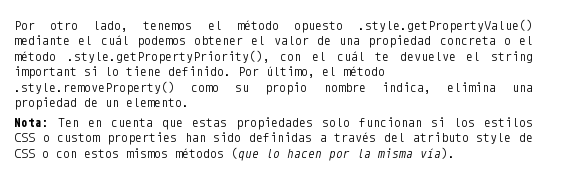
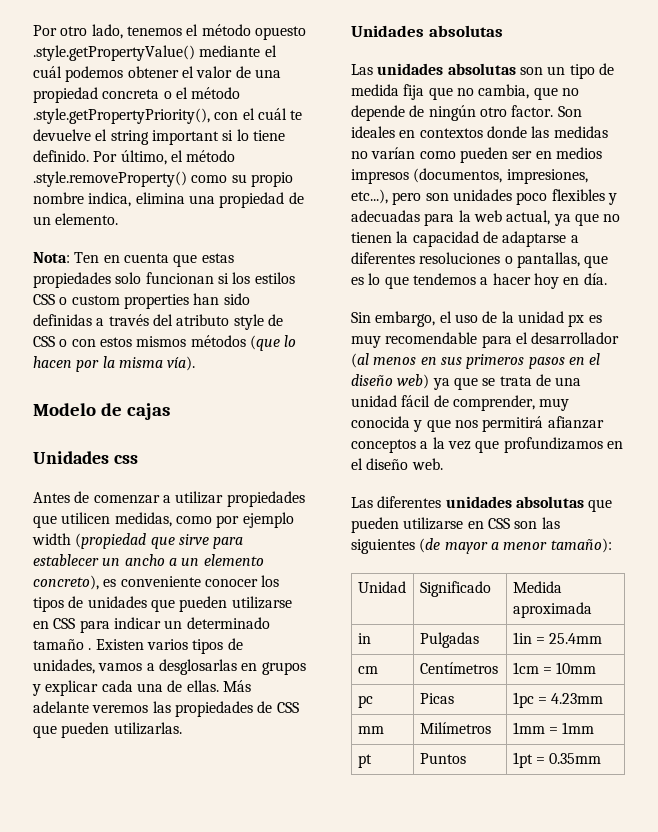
(455, 153) none -> [33,403,170,420] [33,451,138,464] [33,491,305,507] [33,512,294,528] [32,533,244,549] [33,554,264,566] [33,575,280,590] [33,596,292,612] [33,617,270,633] [33,638,243,654] [33,659,306,675] [32,680,251,696] [33,701,299,717] [33,722,182,738] [351,25,503,37] [351,63,614,79] [351,84,579,100] [351,105,582,121] [351,126,608,138] [351,147,602,163] [351,168,588,184] [351,189,617,205] [351,210,621,226] [351,231,579,247] [351,252,609,268] [351,273,607,289] [351,311,602,327] [351,332,620,348] [351,353,601,369] [351,374,582,390] [351,395,570,411] [351,416,604,432] [351,437,623,453] [351,458,443,470] [351,496,613,512] [351,517,560,533] [351,538,612,554] [357,581,406,593] [419,581,491,597] [512,581,562,593] [512,602,592,618] [357,633,371,644] [419,632,479,648] [512,632,603,644] [357,666,378,674] [419,662,498,674] [512,662,597,674] [357,695,373,708] [419,693,454,704] [512,692,604,708] [357,726,384,734] [419,722,491,734] [512,722,595,734] [357,754,372,768] [419,753,466,764] [512,752,602,768] // Modelo de cajas // Unidades css // Antes de comenzar a utilizar propiedades que utilicen medidas, como por ejemplo width (propiedad que sirve para establecer un ancho a un elemento concreto), es conveniente conocer los tipos de unidades que pueden utilizarse en CSS para indicar un determinado tamaño . Existen varios tipos de unidades, vamos a desglosarlas en grupos y explicar cada una de ellas. Más adelante veremos las propiedades de CSS que pueden utilizarlas. // Unidades absolutas // Las unidades absolutas son un tipo de medida fija que no cambia, que no depende de ningún otro factor. Son ideales en contextos donde las medidas no varían como pueden ser en medios impresos (documentos, impresiones, etc...), pero son unidades poco flexibles y adecuadas para la web actual, ya que no tienen la capacidad de adaptarse a diferentes resoluciones o pantallas, que es lo que tendemos a hacer hoy en día. // Sin embargo, el uso de la unidad px es muy recomendable para el desarrollador (al menos en sus primeros pasos en el diseño web) ya que se trata de una unidad fácil de comprender, muy conocida y que nos permitirá afianzar conceptos a la vez que profundizamos en el diseño web. // Las diferentes unidades absolutas que pueden utilizarse en CSS son las siguientes (de mayor a menor tamaño): // Unidad | Significado | Medida aproximada // in | Pulgadas | 1in = 25.4mm // cm | Centímetros | 1cm = 10mm // pc | Picas | 1pc = 4.23mm // mm | Milímetros | 1mm = 1mm // pt | Puntos | 1pt = 0.35mm

